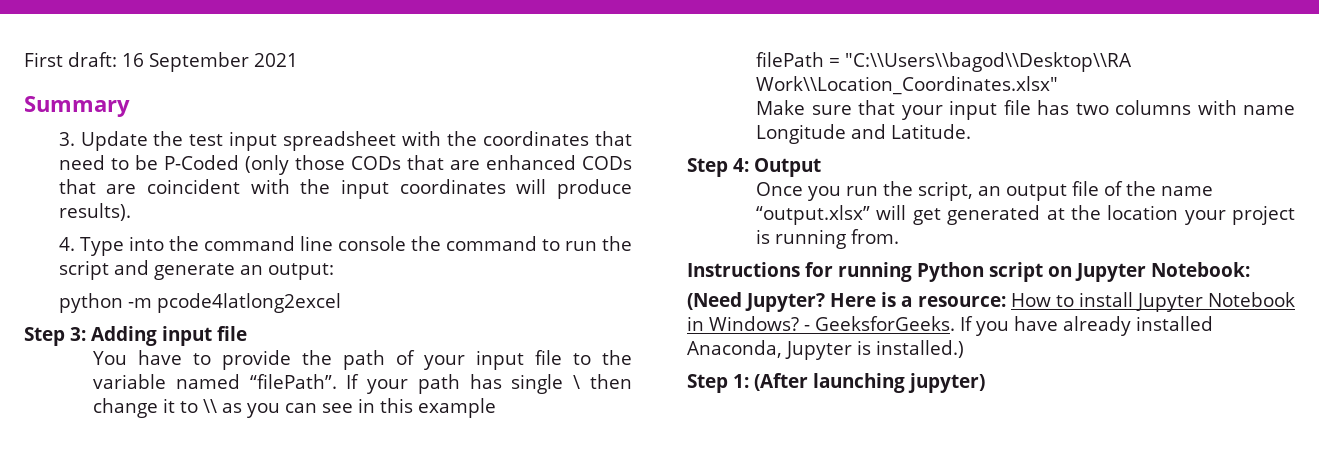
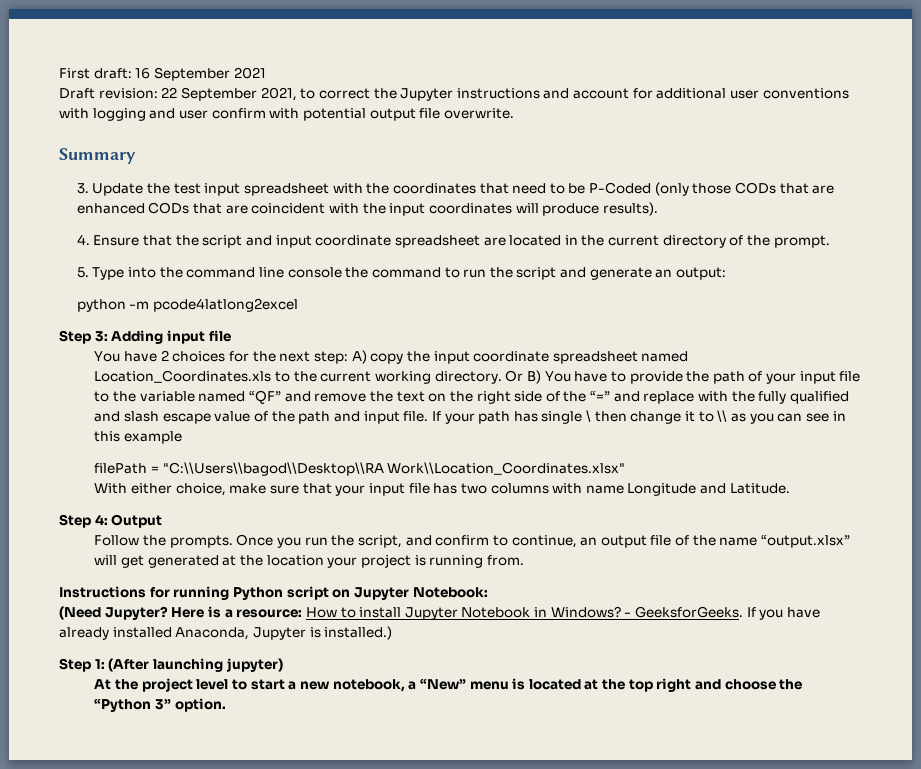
(298, 60) none -> [59,87,849,101] [59,108,514,121] // Draft revision: 22 September 2021, to correct the Jupyter instructions and account for additional user conventions with logging and user confirm with potential output file overwrite.
(75, 244) none -> [93,235,830,248] [76,267,89,278] Ensure that the script and input coordinate spreadsheet are located in the current directory of the prompt. // 5.
(183, 357) none -> [160,350,689,364] [94,370,608,384] 2 choices for the next step: A) copy the input coordinate spreadsheet named Location_Coordinates.xls to the current working directory. Or B) You have
[249,374,337,389] “filePath”. -> [248,390,849,404] [94,411,429,424] “QF” and remove the text on the right side of the “=” and replace with the fully qualified and slash escape value of the path and input file.
[756,100,806,115] Make -> [94,483,267,496] With either choice, make
(821, 167) none -> [94,535,233,548] Follow the prompts.
(974, 191) none -> [405,535,577,548] and confirm to continue,
(985, 383) none -> [94,678,803,692] [94,698,226,712] // At the project level to start a new notebook, a “New” menu is located at the top right and choose the “Python 3” option.

